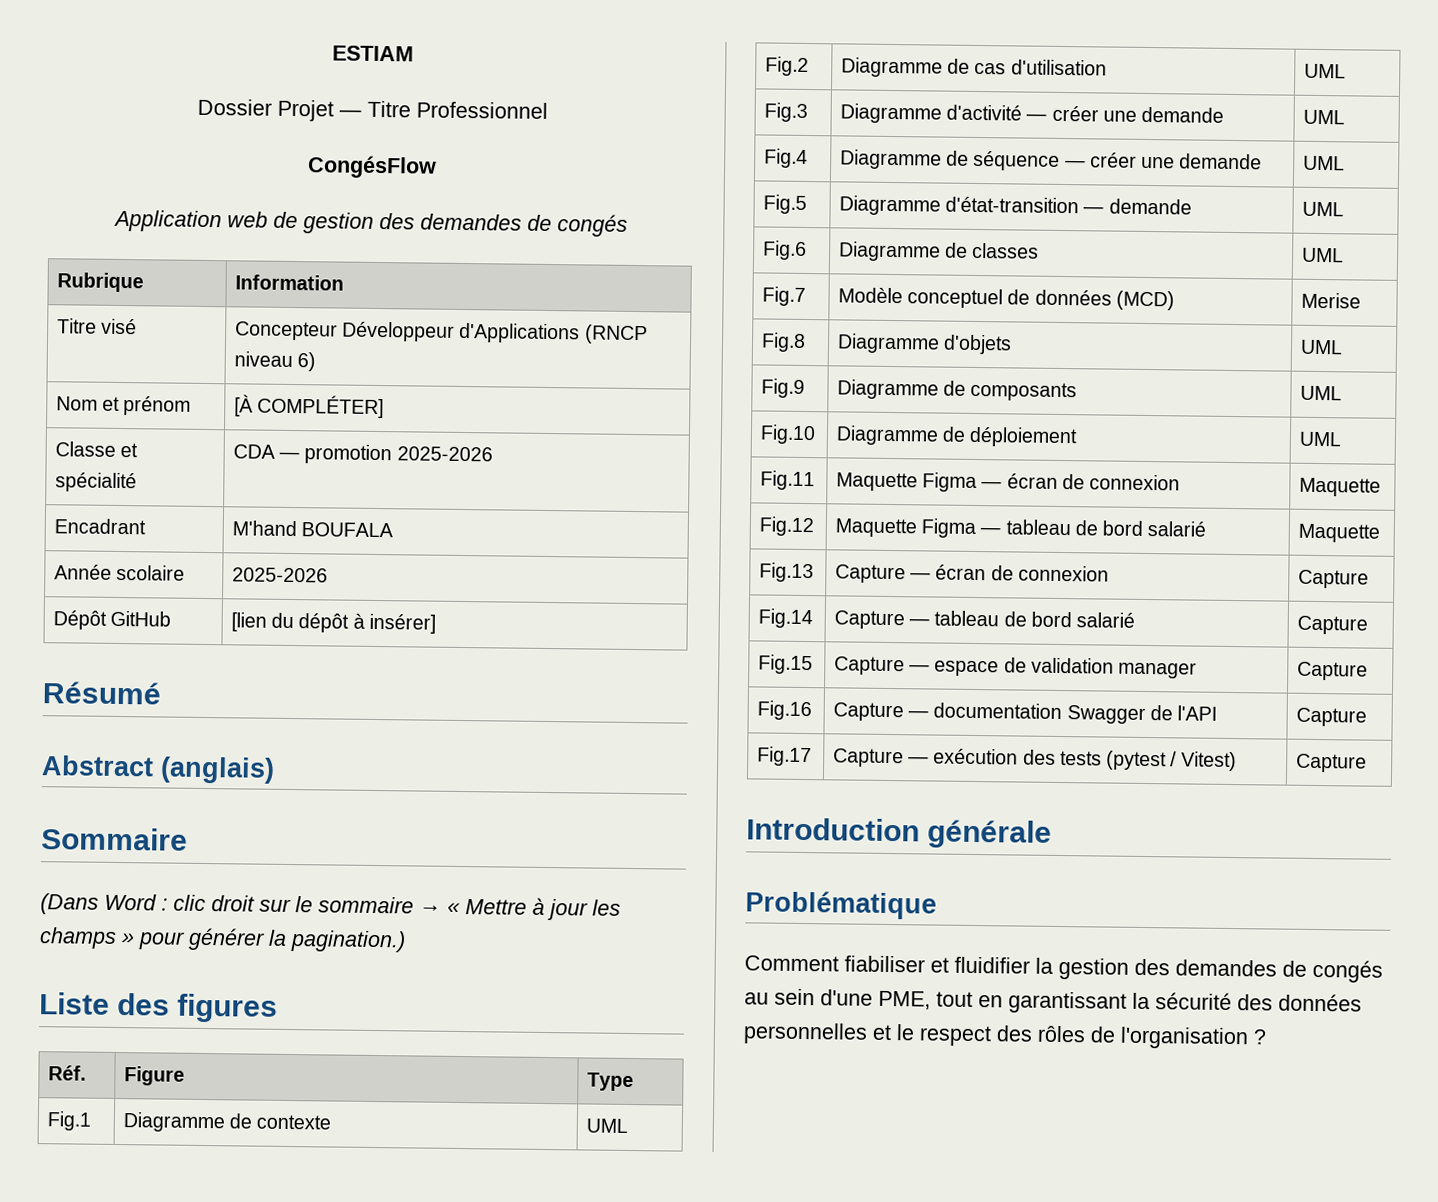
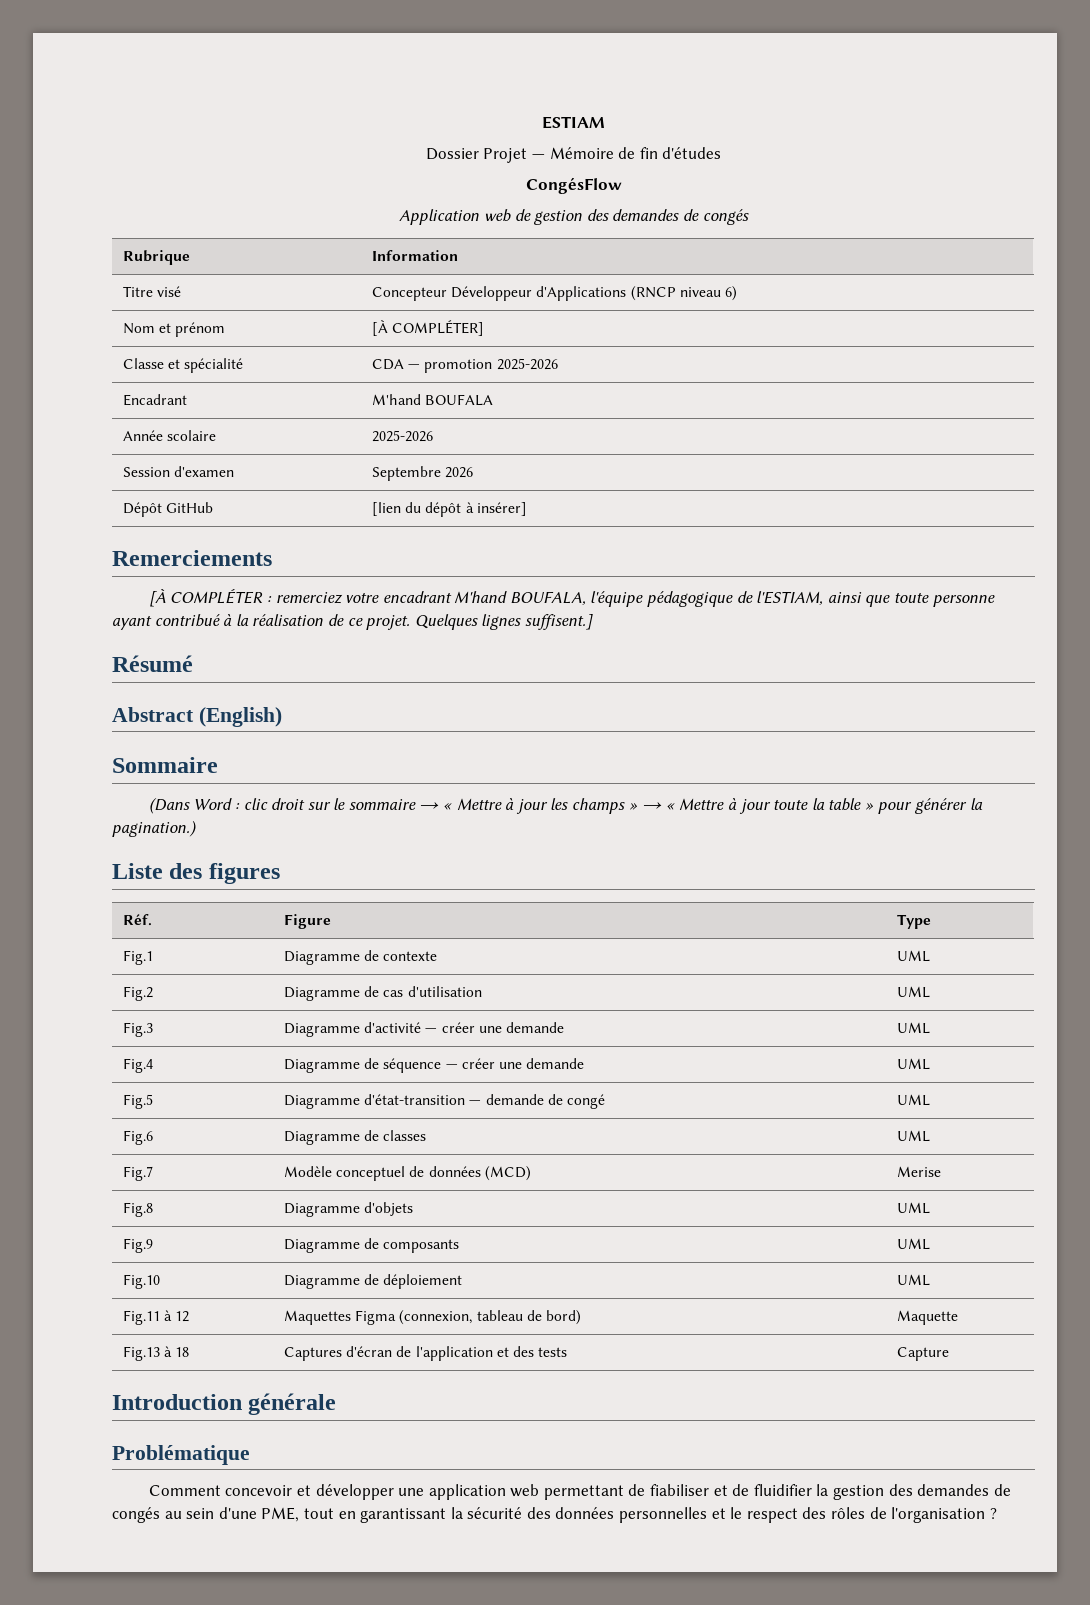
[366,100,548,119] Titre Professionnel -> [549,147,722,159] Mémoire de fin d'études
(328, 575) none -> [123,466,235,477] [372,466,474,481] // Session d'examen | Septembre 2026
(436, 623) none -> [112,550,272,566] [148,588,995,607] [112,613,593,630] // Remerciements // [À COMPLÉTER : remerciez votre encadrant M'hand BOUFALA, l'équipe pédagogique de l'ESTIAM, ainsi que toute personne ayant contribué à la réalisation de ce projet. Quelques lignes suffisent.]
[160,756,275,784] (anglais) -> [198,707,282,727] (English)
(135, 939) none -> [642,797,874,814] → « Mettre à jour toute la table »
(1192, 206) none -> [547,1094,606,1109] de congé
[835,472,1181,493] [1298,477,1381,497] [758,516,814,537] [834,518,1207,539] [1297,523,1380,543] [758,562,814,583] [834,564,1109,584] [1297,569,1369,589] [757,608,813,629] [833,610,1136,630] [1296,615,1368,635] [757,654,813,675] [833,656,1198,679] [1296,661,1368,681] [756,700,812,721] [832,702,1218,724] [1295,707,1367,727] [756,746,812,767] [832,748,1019,768] | Maquette Figma — écran de connexion | Maquette // Fig.12 | Maquette Figma — tableau de bord salarié | Maquette // Fig.13 | Capture — écran de connexion | Capture // Fig.14 | Capture — tableau de bord salarié | Capture // Fig.15 | Capture — espace de validation manager | Capture // Fig.16 | Capture — documentation Swagger de l'API | Capture // Fig.17 | Capture — exécution -> [164,1310,190,1322] [284,1310,582,1325] [897,1310,959,1325] [123,1346,190,1361] [284,1346,509,1361] à 12 | Maquettes Figma (connexion, tableau de bord) | Maquette // Fig.13 à 18 | Captures d'écran de l'application et
[1106,750,1237,772] (pytest / Vitest) -> (568, 1352) none
(839, 963) none -> [225,1484,646,1500] concevoir et développer une application web permettant de
(949, 965) none -> [732,1484,750,1496] de

